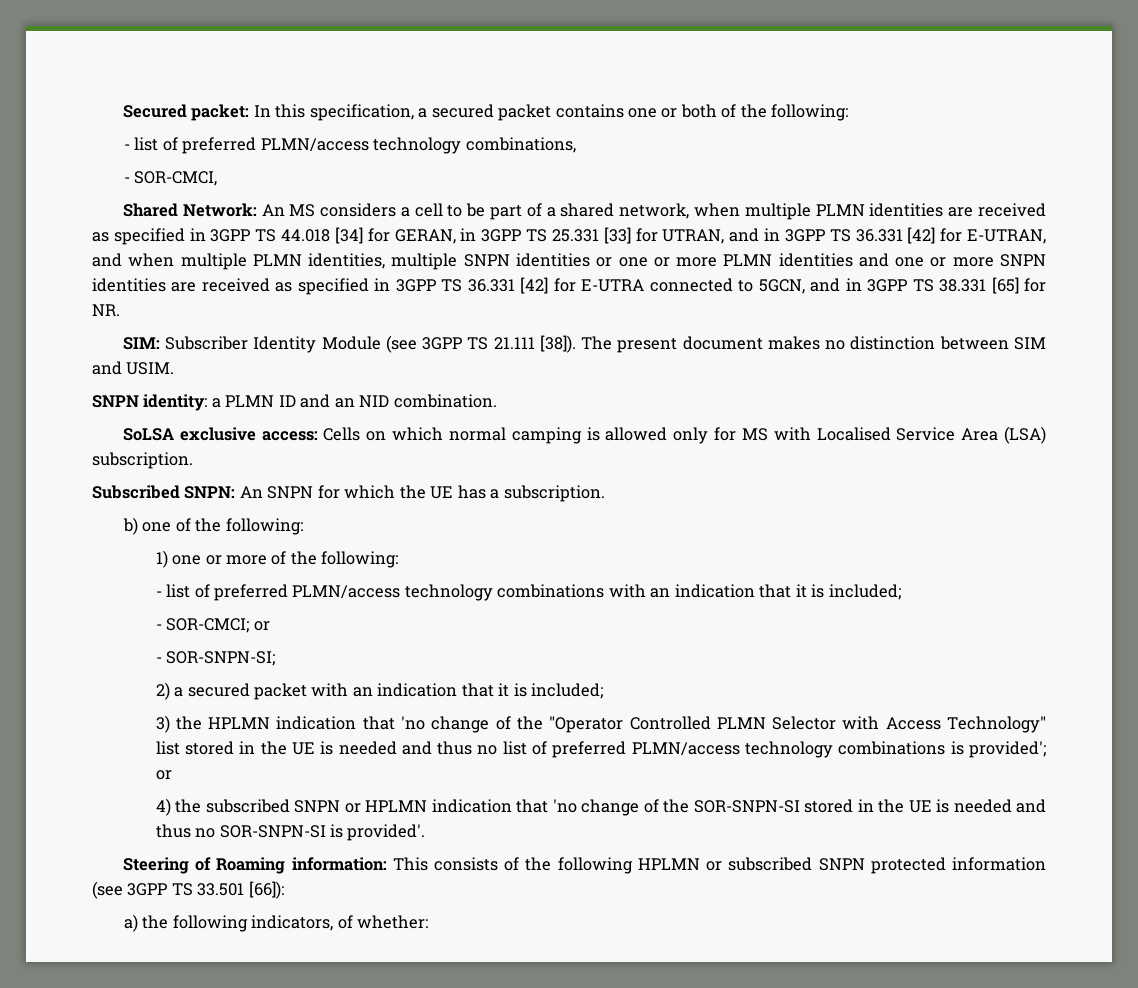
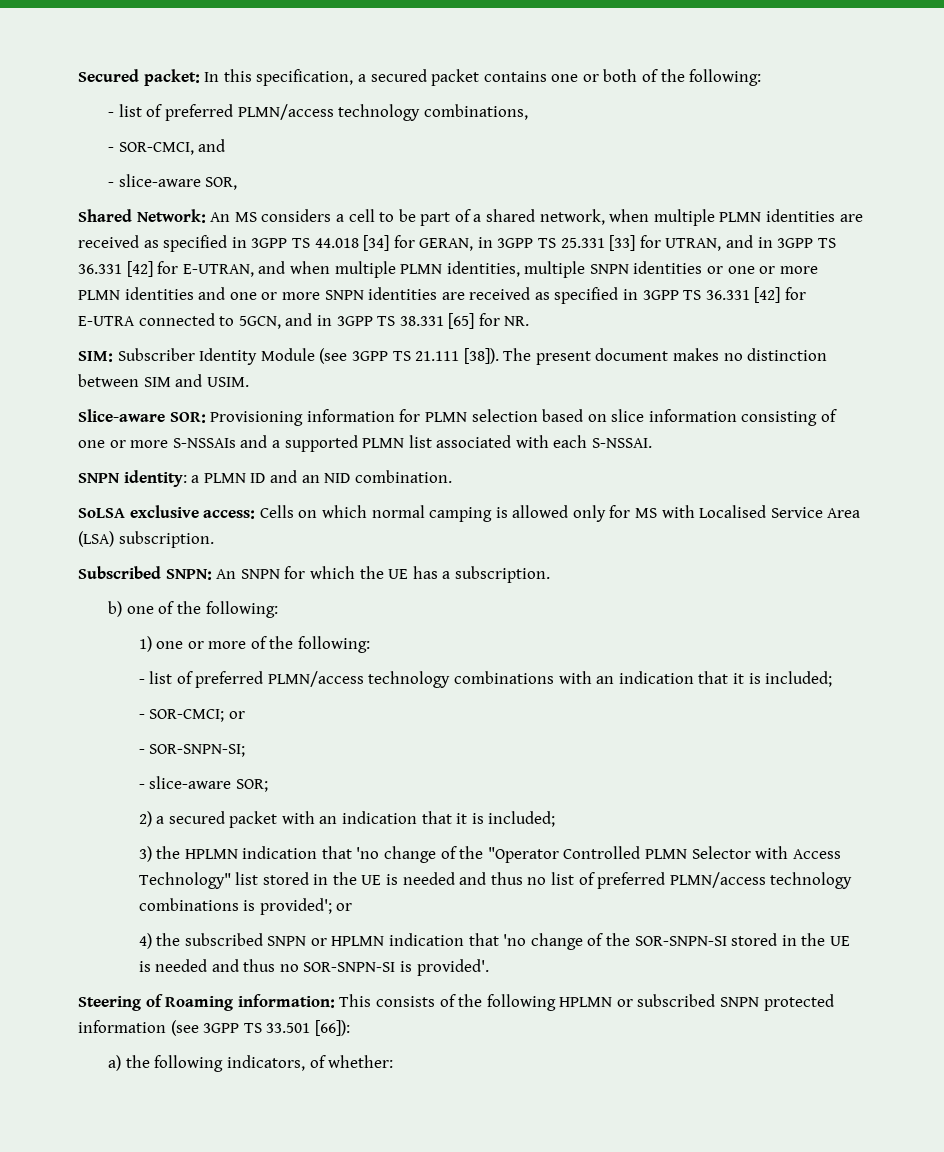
(218, 178) none -> [198,139,226,152] [108,174,238,190] and // - slice-aware SOR,
(175, 368) none -> [78,409,838,426] [78,435,653,452] // Slice-aware SOR: Provisioning information for PLMN selection based on slice information consisting of one or more S-NSSAIs and a supported PLMN list associated with each S-NSSAI.
(276, 658) none -> [138,776,268,792] // - slice-aware SOR;

